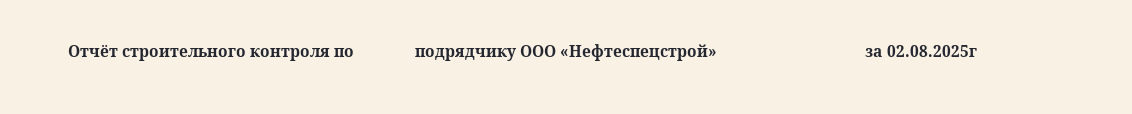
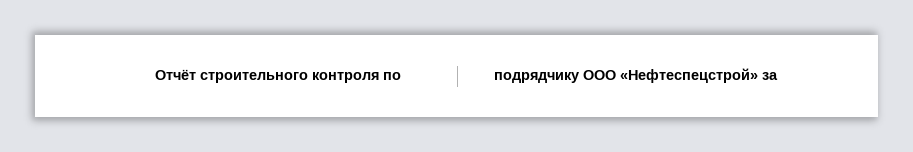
[886,45,977,57] 02.08.2025г -> (778, 76) none

